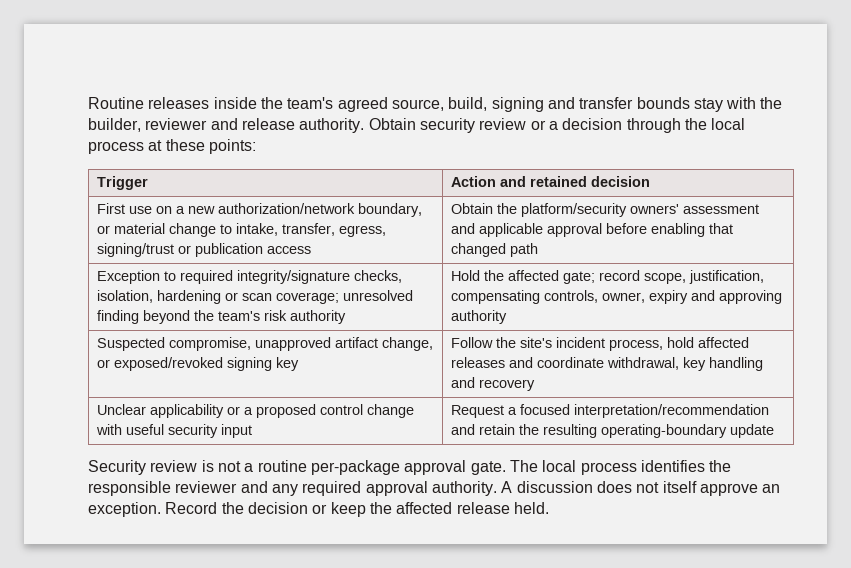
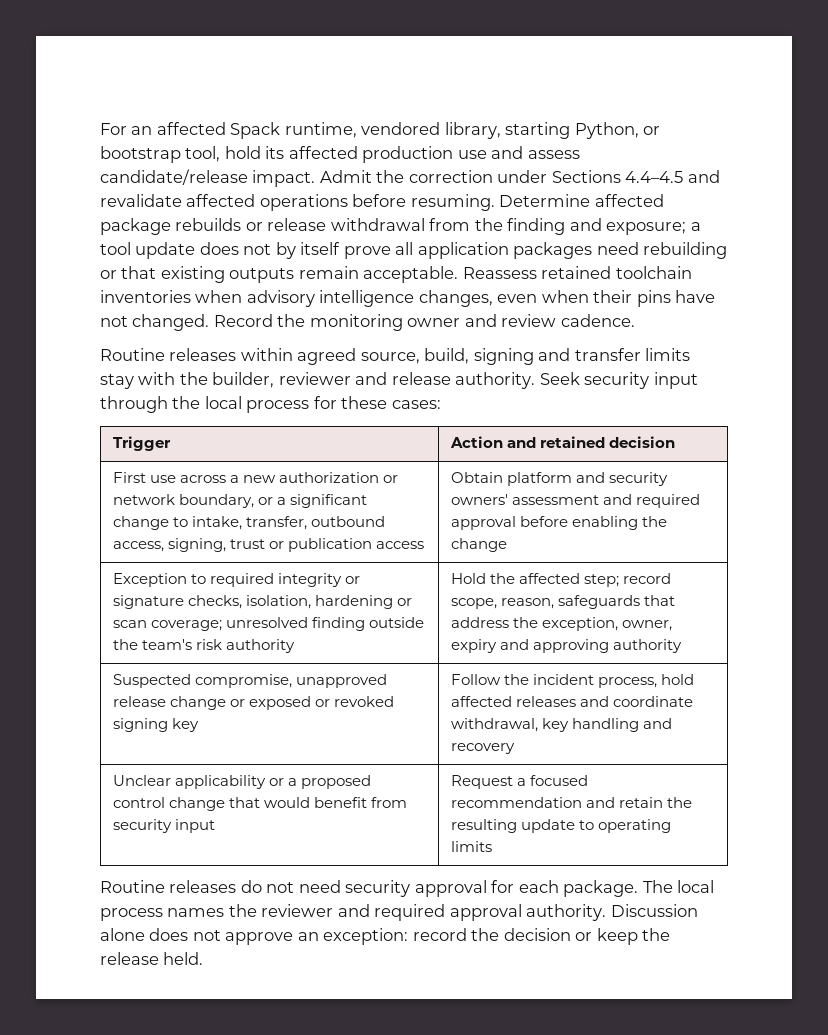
[88,97,334,109] Routine releases inside the team's -> [100,122,661,139] [100,146,580,163] [100,169,720,187] [100,194,664,211] [100,218,701,235] [100,242,728,259] [100,266,692,283] [100,290,716,307] [100,314,635,331] [100,348,293,361] For an affected Spack runtime, vendored library, starting Python, or bootstrap tool, hold its affected production use and assess candidate/release impact. Admit the correction under Sections 4.4–4.5 and revalidate affected operations before resuming. Determine affected package rebuilds or release withdrawal from the finding and exposure; a tool update does not by itself prove all application packages need rebuilding or that existing outputs remain acceptable. Reassess retained toolchain inventories when advisory intelligence changes, even when their pins have not changed. Record the monitoring owner and review cadence. // Routine releases within
[636,97,690,109] bounds -> [645,348,691,361] limits
[368,118,623,133] Obtain security review or a decision -> [539,372,698,389] Seek security input
[148,139,256,154] at these points: -> [313,396,441,409] for these cases:
[156,206,173,214] on -> [180,475,227,483] across
[218,203,423,217] [97,223,387,237] [97,243,175,257] authorization/network boundary, or material change to intake, transfer, egress, signing/trust -> [279,472,399,483] [113,494,368,508] [113,516,386,530] [113,538,266,552] authorization or network boundary, or a significant change to intake, transfer, outbound access, signing, trust
[497,203,628,217] the platform/security -> [507,472,669,486] platform and security
[479,223,544,237] applicable -> [636,494,701,508] required
[709,223,734,234] [451,243,539,257] that changed path -> [642,516,668,527] [451,538,508,552] the change
[237,270,351,284] integrity/signature -> [278,573,361,587] [113,595,185,609] integrity or signature
[143,310,191,324] beyond -> [369,617,425,628] outside
[563,271,596,284] gate; -> [584,574,620,587] step;
[689,270,765,284] [451,290,599,304] justification, compensating controls, -> [501,595,676,609] [451,617,619,631] reason, safeguards that address the exception,
[335,337,434,351] [97,357,224,371] artifact change, or exposed/revoked -> [113,696,395,710] release change or exposed or revoked
[520,337,553,348] site's -> (530, 679) none
[96,424,165,435] with useful -> [229,797,408,808] that would benefit from
[574,404,770,418] interpretation/recommendation -> [451,797,583,808] recommendation
[601,424,775,438] [88,460,732,475] [88,481,298,496] operating-boundary update // Security review is not a routine per-package approval gate. The local process identifies the responsible reviewer and any -> [521,819,672,833] [451,841,493,852] [100,880,715,897] [100,904,370,921] update to operating limits // Routine releases do not need security approval for each package. The local process names the reviewer and
[501,481,697,493] A discussion does not itself -> [610,904,698,917] [100,928,221,941] Discussion alone does not
[88,502,218,517] exception. Record -> [323,928,467,945] exception: record
[396,502,453,514] affected -> (671, 934) none

